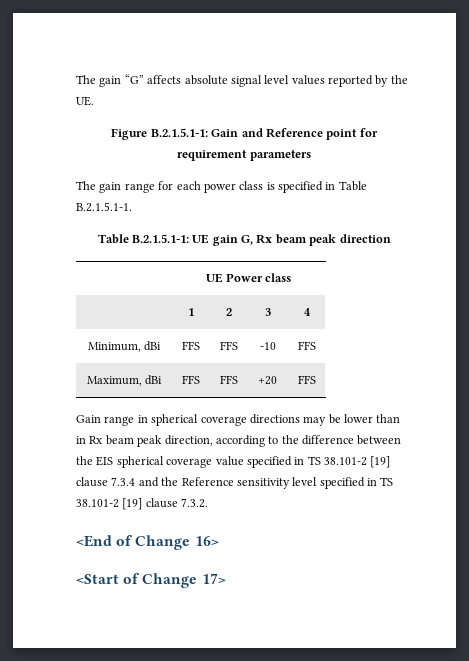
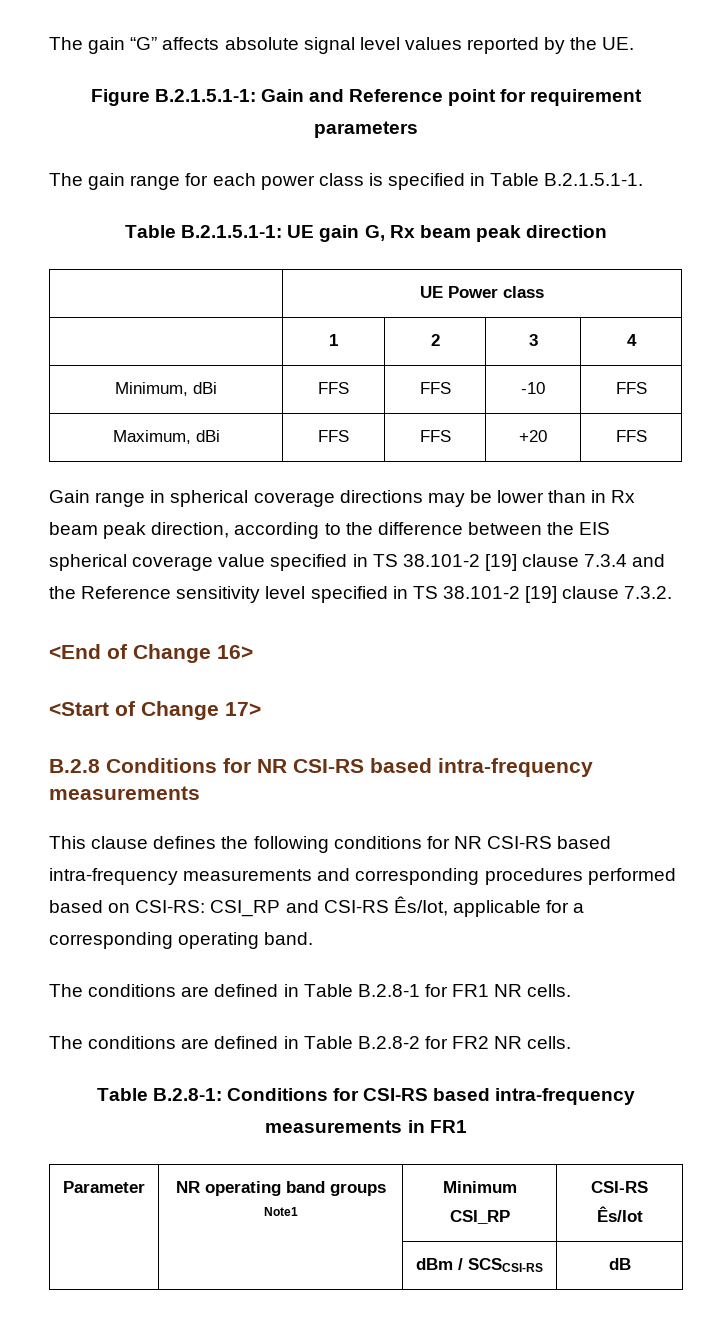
(226, 578) none -> [49,758,593,777] [49,786,200,800] [49,836,612,853] [49,868,676,885] [49,896,585,917] [49,932,314,949] [49,984,572,997] [49,1036,572,1049] [96,1088,636,1105] [265,1120,467,1133] [63,1181,145,1193] [175,1181,386,1196] [263,1207,298,1216] [442,1181,517,1193] [449,1210,510,1224] [591,1181,648,1193] [596,1206,643,1222] [416,1258,543,1272] [608,1258,631,1270] // B.2.8 Conditions for NR CSI-RS based intra-frequency measurements // This clause defines the following conditions for NR CSI-RS based intra-frequency measurements and corresponding procedures performed based on CSI-RS: CSI_RP and CSI-RS Ês/Iot, applicable for a corresponding operating band. // The conditions are defined in Table B.2.8-1 for FR1 NR cells. // The conditions are defined in Table B.2.8-2 for FR2 NR cells. // Table B.2.8-1: Conditions for CSI-RS based intra-frequency measurements in FR1 // Parameter | NR operating band groups Note1 | Minimum CSI_RP | CSI-RS Ês/Iot // | | dBm / SCSCSI-RS | dB

